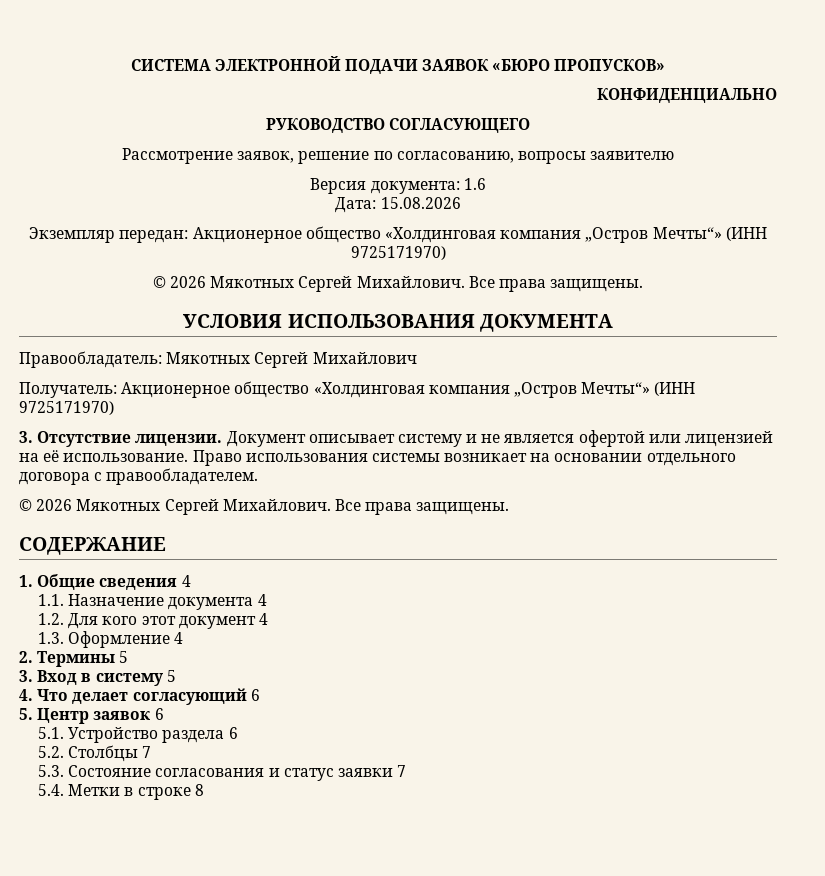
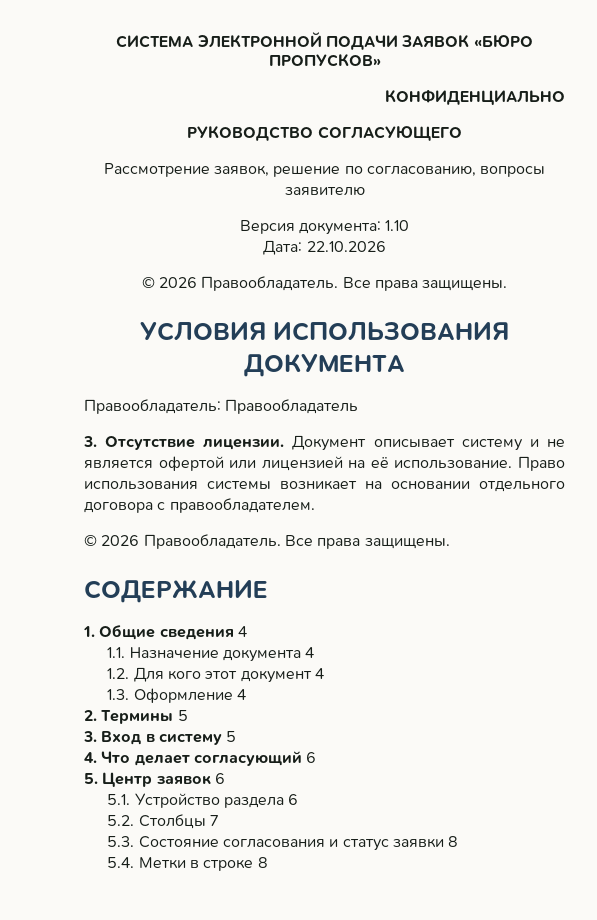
[463,178,486,190] 1.6 -> [385,220,410,231] 1.10
[380,197,461,209] [29,226,767,243] [350,246,446,260] [152,276,465,292] 15.08.2026 // Экземпляр передан: Акционерное общество «Холдинговая компания „Остров Мечты“» (ИНН 9725171970) // © 2026 Мякотных Сергей Михайлович. -> [306,241,386,252] [141,276,339,291] 22.10.2026 // © 2026 Правообладатель.
[166,352,417,368] [19,381,696,398] [19,401,114,415] Мякотных Сергей Михайлович // Получатель: Акционерное общество «Холдинговая компания „Остров Мечты“» (ИНН 9725171970) -> [225,399,359,414] Правообладатель
[76,499,331,515] Мякотных Сергей Михайлович. -> [143,534,281,549] Правообладатель.
[397,765,407,777] 7 -> [448,836,459,847] 8

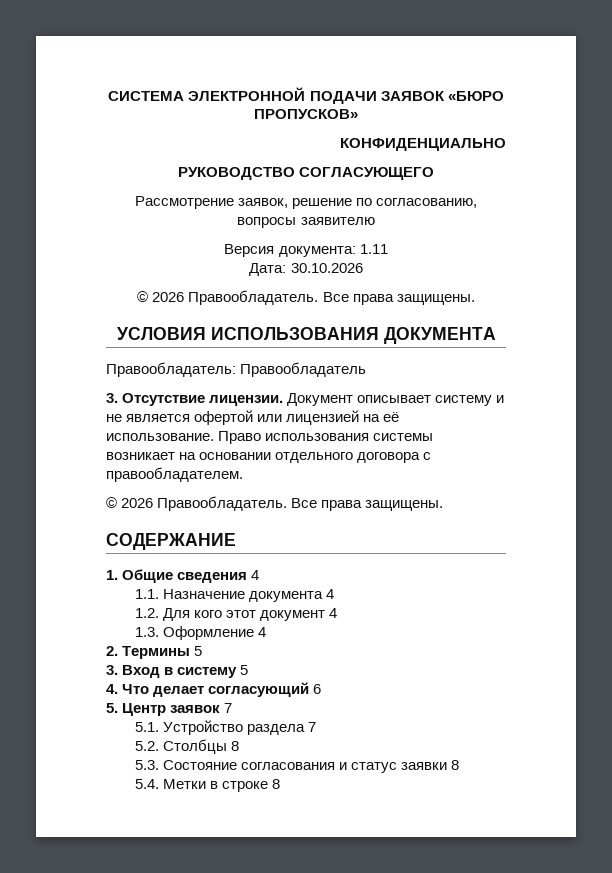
[385,220,410,231] 1.10 -> [359,244,388,254] 1.11
[306,241,386,252] 22.10.2026 -> [290,263,363,273] 30.10.2026
[214,773,225,784] 6 -> [224,703,233,713] 7
[288,794,299,805] 6 -> [308,722,317,732] 7
[210,815,220,826] 7 -> [231,741,240,751] 8

